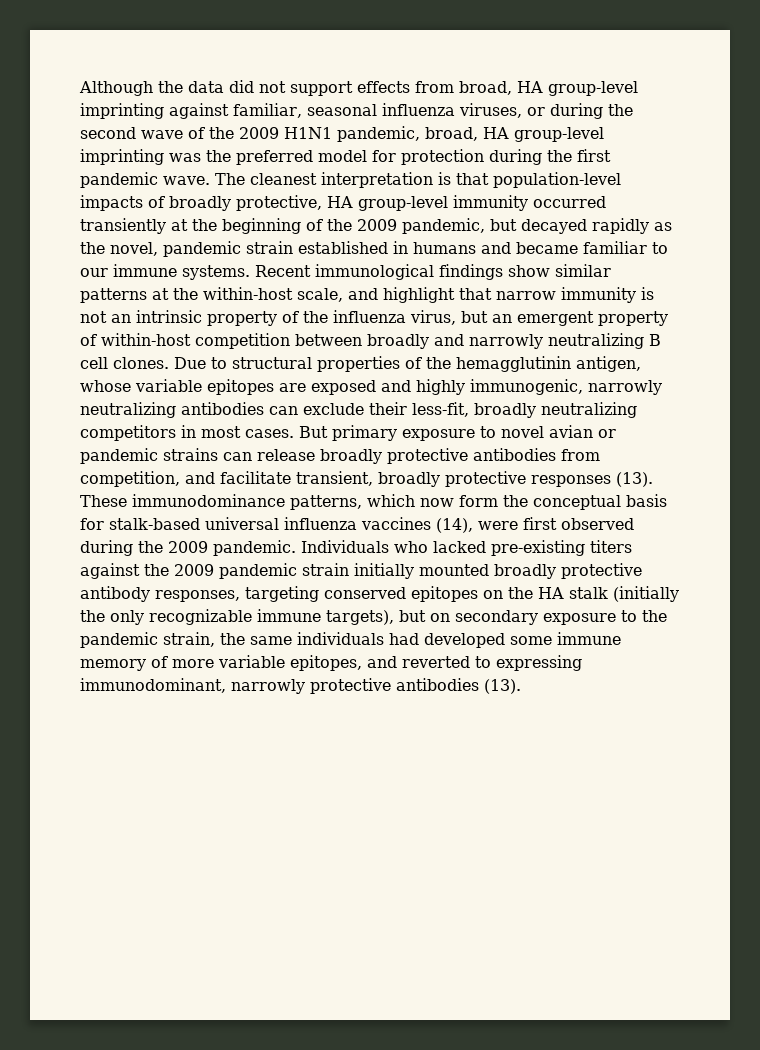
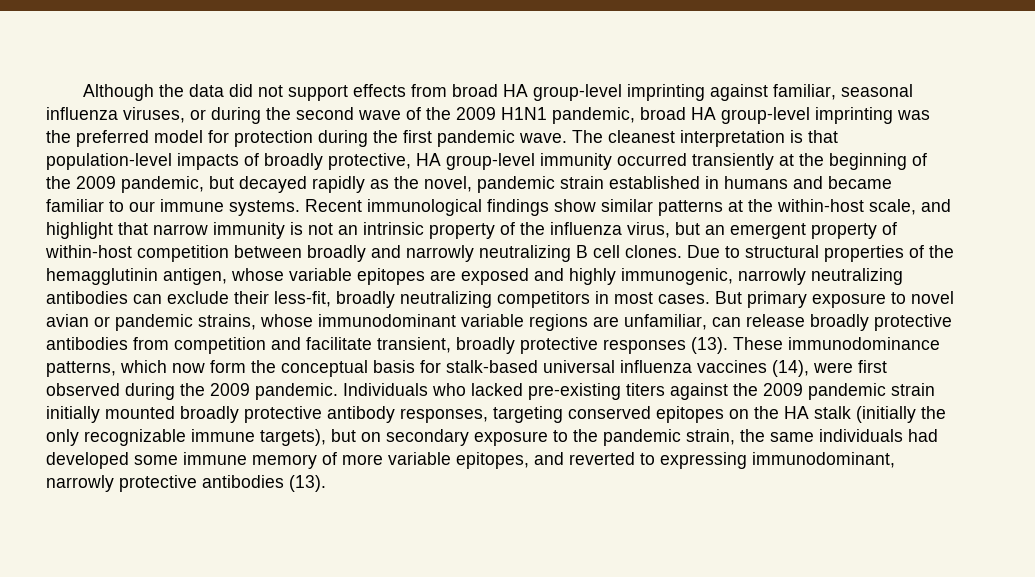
[459,81,512,95] broad, -> [452,84,499,97] broad
[425,127,478,141] broad, -> [640,107,686,120] broad
[163,448,218,461] strains -> [198,314,707,331] strains, whose immunodominant variable regions are unfamiliar,
[80,471,180,487] competition, -> [174,337,266,354] competition

